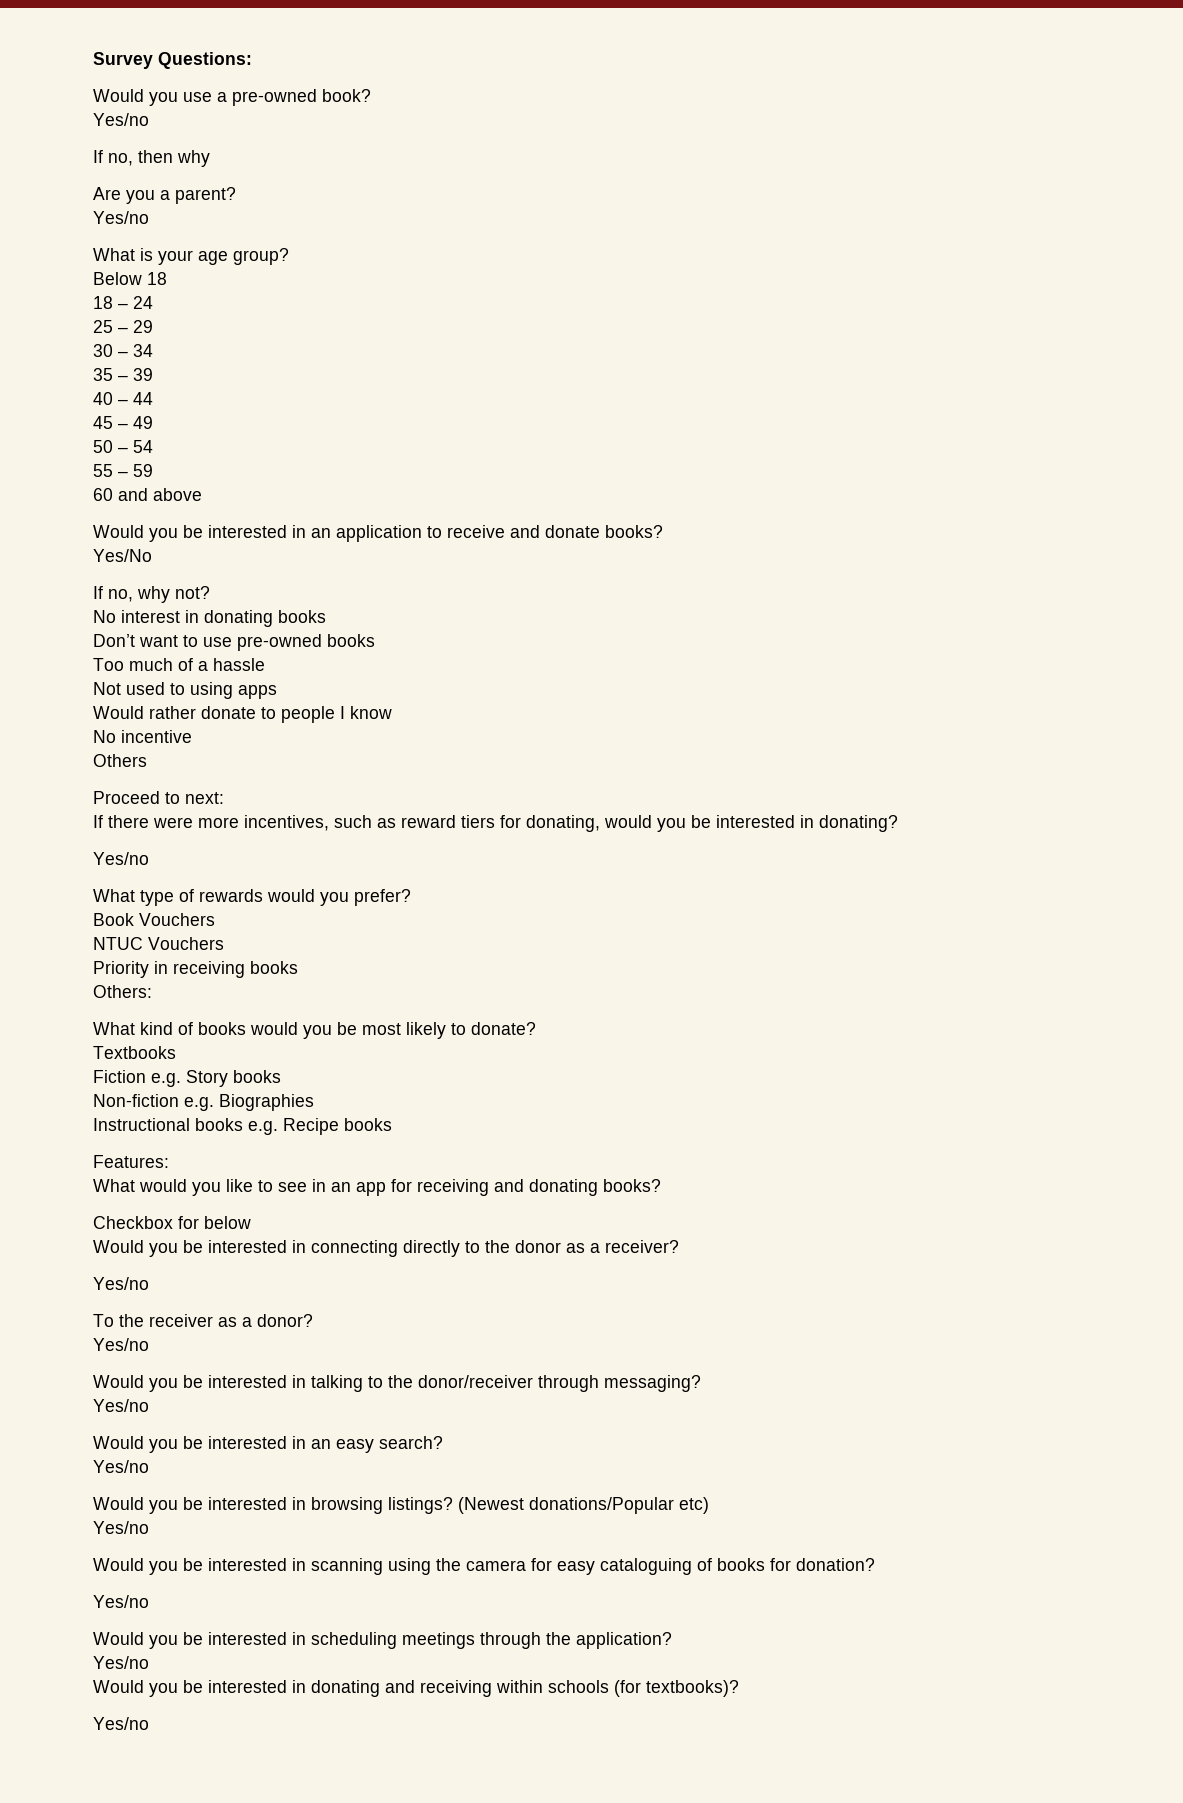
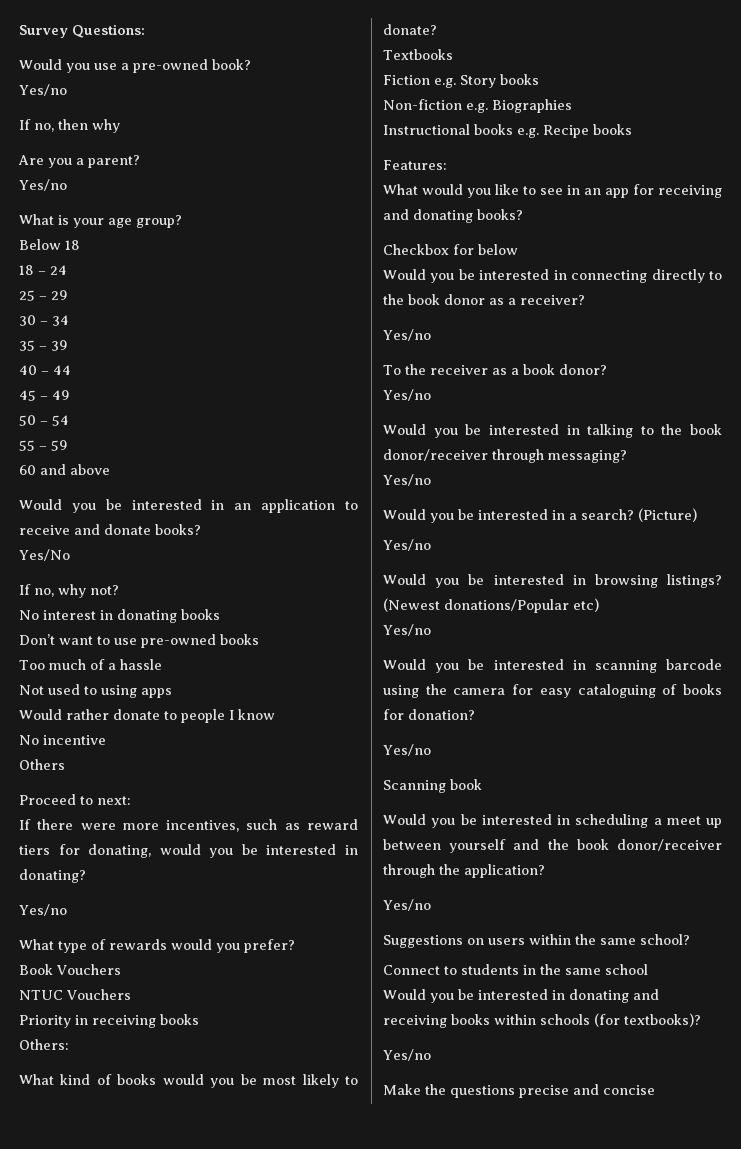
(510, 1246) none -> [408,294,440,305] book
(252, 1322) none -> [522,364,555,375] book
(413, 1381) none -> [690,424,722,435] book
[311,1439,374,1453] an easy -> [569,513,577,520] a
(443, 1442) none -> [638,508,697,522] (Picture)
(383, 1566) none -> [666,659,722,670] barcode
(149, 1601) none -> [383,779,482,793] // Scanning book
[402,1632,672,1649] [93,1656,149,1669] meetings through the application? // Yes/no -> [653,816,722,828] [383,839,722,853] [383,864,545,878] [383,899,431,911] [383,934,690,948] [383,964,648,975] a meet up between yourself and the book donor/receiver through the application? // Yes/no // Suggestions on users within the same school? // Connect to students in the same school
(492, 1688) none -> [451,1014,490,1025] books
(149, 1723) none -> [383,1084,655,1098] // Make the questions precise and concise

